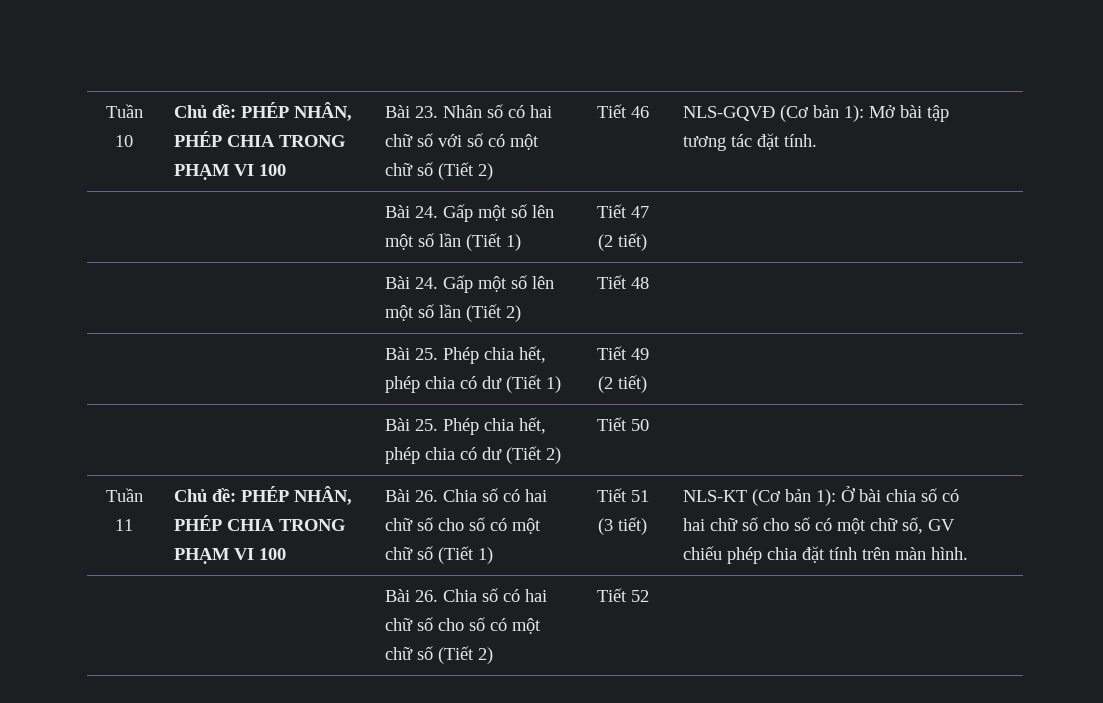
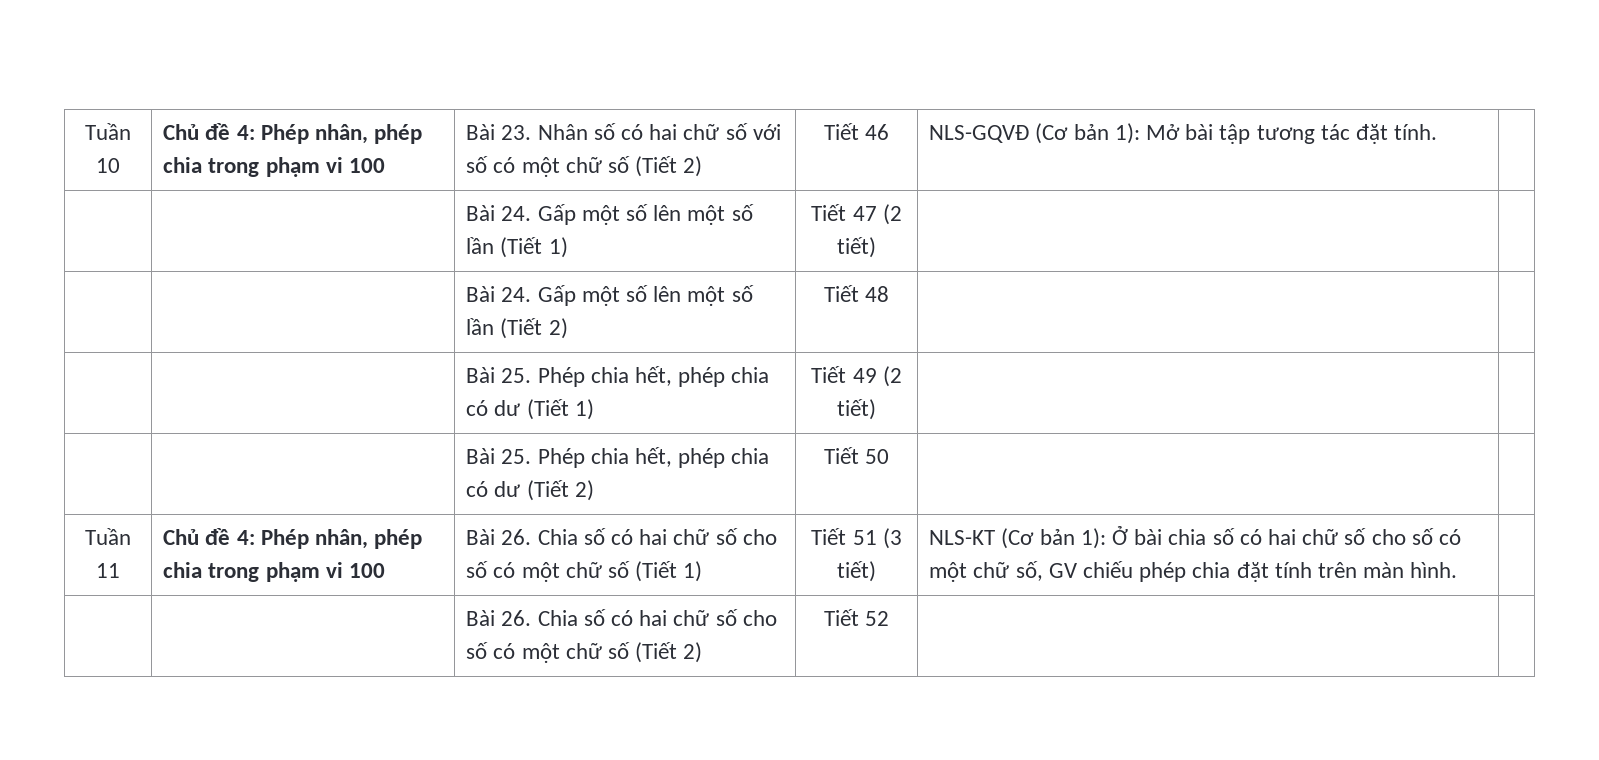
[211,102,352,121] [173,131,345,147] [173,164,254,180] đề: PHÉP NHÂN, PHÉP CHIA TRONG PHẠM VI -> [205,123,423,144] [163,157,343,177] đề 4: Phép nhân, phép chia trong phạm vi
[211,486,352,505] [173,515,345,531] [173,548,254,564] đề: PHÉP NHÂN, PHÉP CHIA TRONG PHẠM VI -> [205,528,423,549] [163,562,343,582] đề 4: Phép nhân, phép chia trong phạm vi

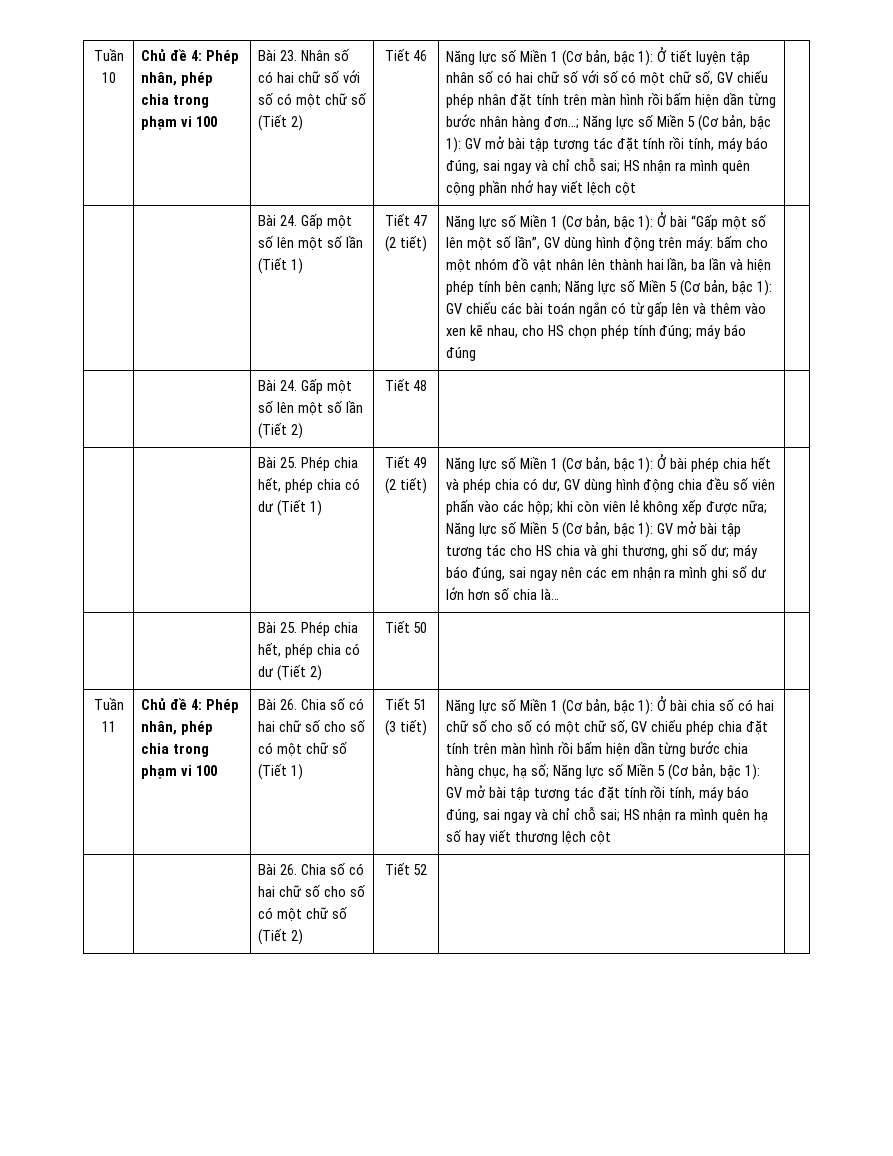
[929,123,1438,144] NLS-GQVĐ (Cơ bản 1): Mở bài tập tương tác đặt tính. -> [446,47,751,66] [446,70,768,86] [446,92,777,108] [446,114,772,131] [446,136,769,153] [446,157,751,174] [446,180,636,196] Năng lực số Miền 1 (Cơ bản, bậc 1): Ở tiết luyện tập nhân số có hai chữ số với số có một chữ số, GV chiếu phép nhân đặt tính trên màn hình rồi bấm hiện dần từng bước nhân hàng đơn…; Năng lực số Miền 5 (Cơ bản, bậc 1): GV mở bài tập tương tác đặt tính rồi tính, máy báo đúng, sai ngay và chỉ chỗ sai; HS nhận ra mình quên cộng phần nhớ hay viết lệch cột
(876, 247) none -> [446,212,766,231] [446,235,769,251] [446,257,772,273] [446,279,773,296] [446,301,767,317] [446,324,747,339] [446,347,477,361] Năng lực số Miền 1 (Cơ bản, bậc 1): Ở bài “Gấp một số lên một số lần”, GV dùng hình động trên máy: bấm cho một nhóm đồ vật nhân lên thành hai lần, ba lần và hiện phép tính bên cạnh; Năng lực số Miền 5 (Cơ bản, bậc 1): GV chiếu các bài toán ngắn có từ gấp lên và thêm vào xen kẽ nhau, cho HS chọn phép tính đúng; máy báo đúng
(876, 409) none -> [446,454,771,473] [446,477,776,493] [446,499,768,515] [446,521,742,538] [446,543,759,559] [446,565,768,581] [446,587,559,600] Năng lực số Miền 1 (Cơ bản, bậc 1): Ở bài phép chia hết và phép chia có dư, GV dùng hình động chia đều số viên phấn vào các hộp; khi còn viên lẻ không xếp được nữa; Năng lực số Miền 5 (Cơ bản, bậc 1): GV mở bài tập tương tác cho HS chia và ghi thương, ghi số dư; máy báo đúng, sai ngay nên các em nhận ra mình ghi số dư lớn hơn số chia là…
[929,528,1075,549] NLS-KT (Cơ bản -> [446,698,635,715] Năng lực số Miền 1 (Cơ bản, bậc
[1410,562,1458,578] hình. -> [529,741,749,757] [446,763,761,780] [446,785,750,801] [446,806,769,823] [446,829,611,845] hình rồi bấm hiện dần từng bước chia hàng chục, hạ số; Năng lực số Miền 5 (Cơ bản, bậc 1): GV mở bài tập tương tác đặt tính rồi tính, máy báo đúng, sai ngay và chỉ chỗ sai; HS nhận ra mình quên hạ số hay viết thương lệch cột

